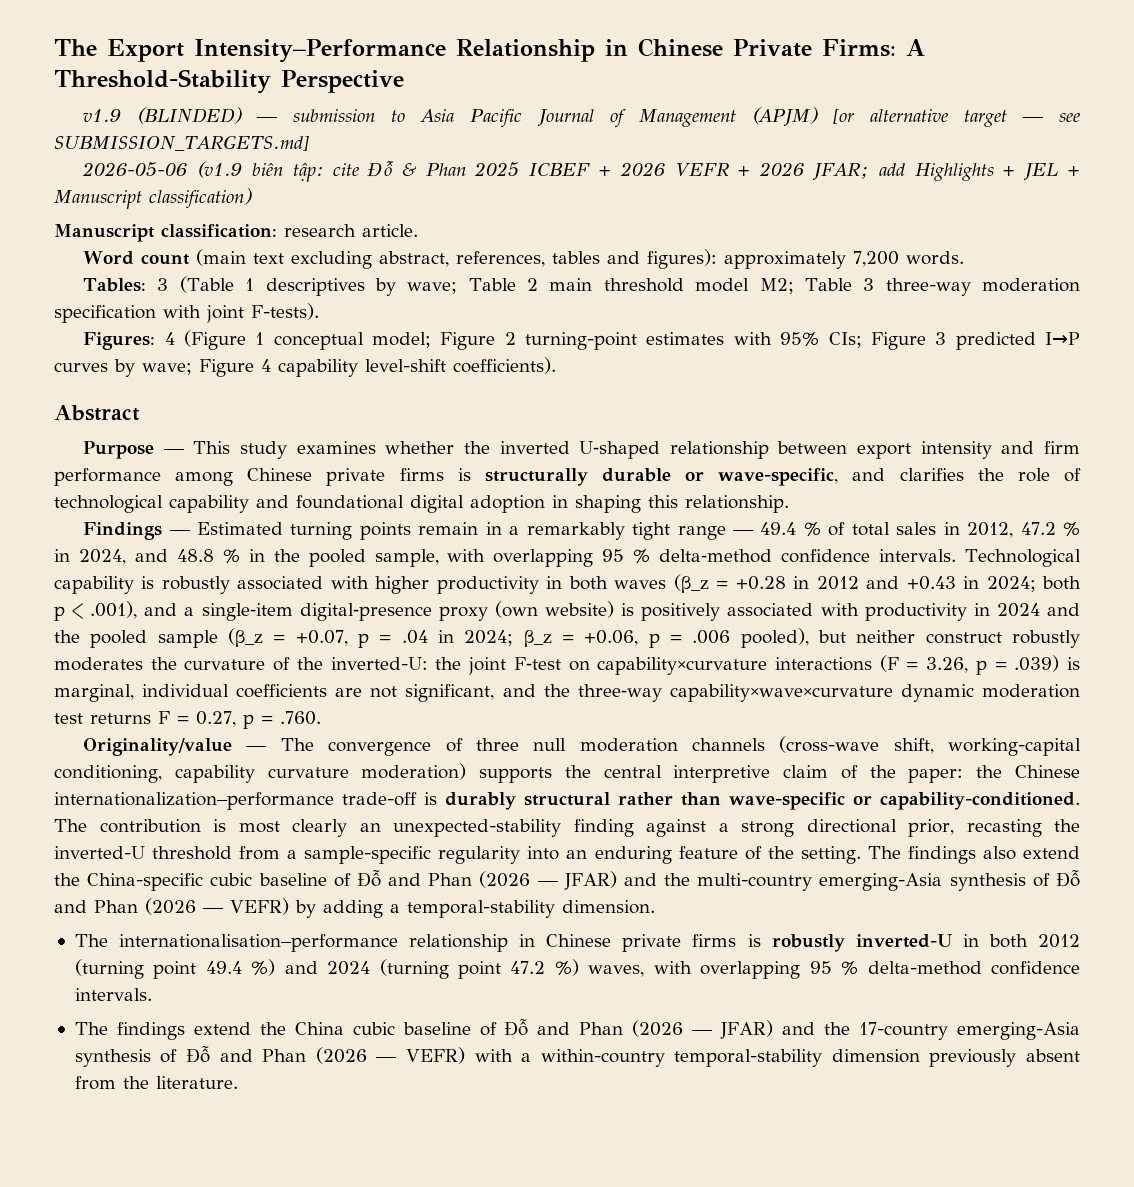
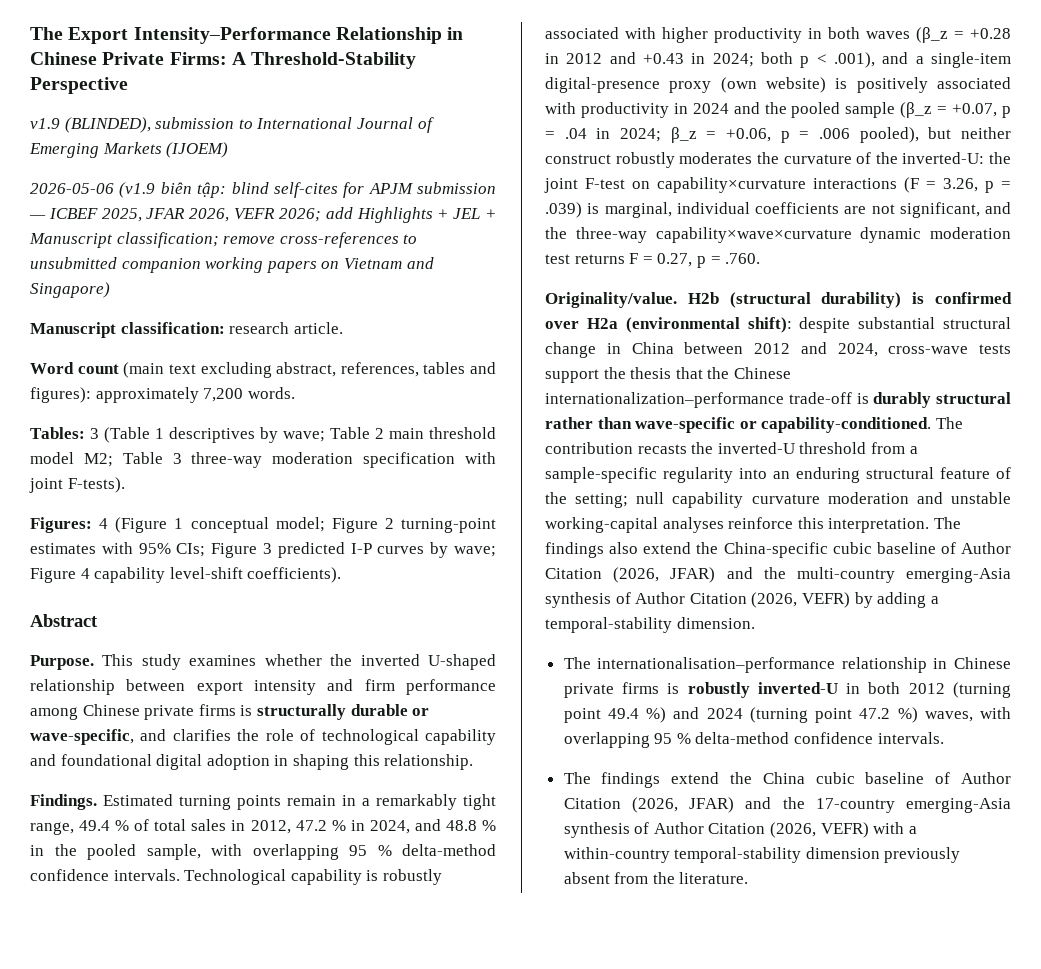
[137,107,1080,128] [54,135,309,151] [82,161,870,182] (BLINDED) — submission to Asia Pacific Journal of Management (APJM) [or alternative target — see SUBMISSION_TARGETS.md] // 2026-05-06 (v1.9 biên tập: cite Đỗ & Phan 2025 ICBEF + 2026 VEFR + 2026 JFAR; -> [64,117,434,133] [29,142,229,158] [30,182,496,198] [29,208,321,222] (BLINDED), submission to International Journal of Emerging Markets (IJOEM) // 2026-05-06 (v1.9 biên tập: blind self-cites for APJM submission — ICBEF 2025, JFAR 2026, VEFR 2026;
[149,188,252,209] classification) -> [116,232,418,248] [30,257,434,273] [30,282,110,298] classification; remove cross-references to unsubmitted companion working papers on Vietnam and Singapore)
[1045,332,1080,345] I→P -> [350,543,372,554] I-P
[83,441,185,459] Purpose — -> [30,655,94,670] Purpose.
[83,522,191,540] Findings — -> [30,794,97,810] Findings.
[677,526,755,540] range — -> [30,822,74,835] range,
[83,736,1081,756] [54,763,964,783] Originality/value — The convergence of three null moderation channels (cross-wave shift, working-capital conditioning, capability curvature moderation) supports the central interpretive claim of the paper: -> [545,292,1012,308] [545,317,1011,333] [545,342,1011,358] [545,367,703,383] Originality/value. H2b (structural durability) is confirmed over H2a (environmental shift): despite substantial structural change in China between 2012 and 2024, cross-wave tests support the thesis that
[213,819,1042,837] is most clearly an unexpected-stability finding against a strong directional prior, recasting -> [637,444,687,454] recasts
(672, 855) none -> [866,467,934,479] structural
[800,846,861,864] setting. -> [575,492,1011,508] [545,517,930,533] setting; null capability curvature moderation and unstable working-capital analyses reinforce this interpretation.
[356,870,559,888] Đỗ and Phan (2026 — -> [961,542,1011,554] [545,567,660,583] Author Citation (2026,
[1056,870,1080,887] [54,898,224,915] Đỗ and Phan (2026 — -> [635,592,798,608] Author Citation (2026,
[504,1019,714,1037] Đỗ and Phan (2026 — -> [961,772,1011,784] [563,797,678,813] Author Citation (2026,
[186,1046,398,1064] Đỗ and Phan (2026 — -> [653,822,817,838] Author Citation (2026,

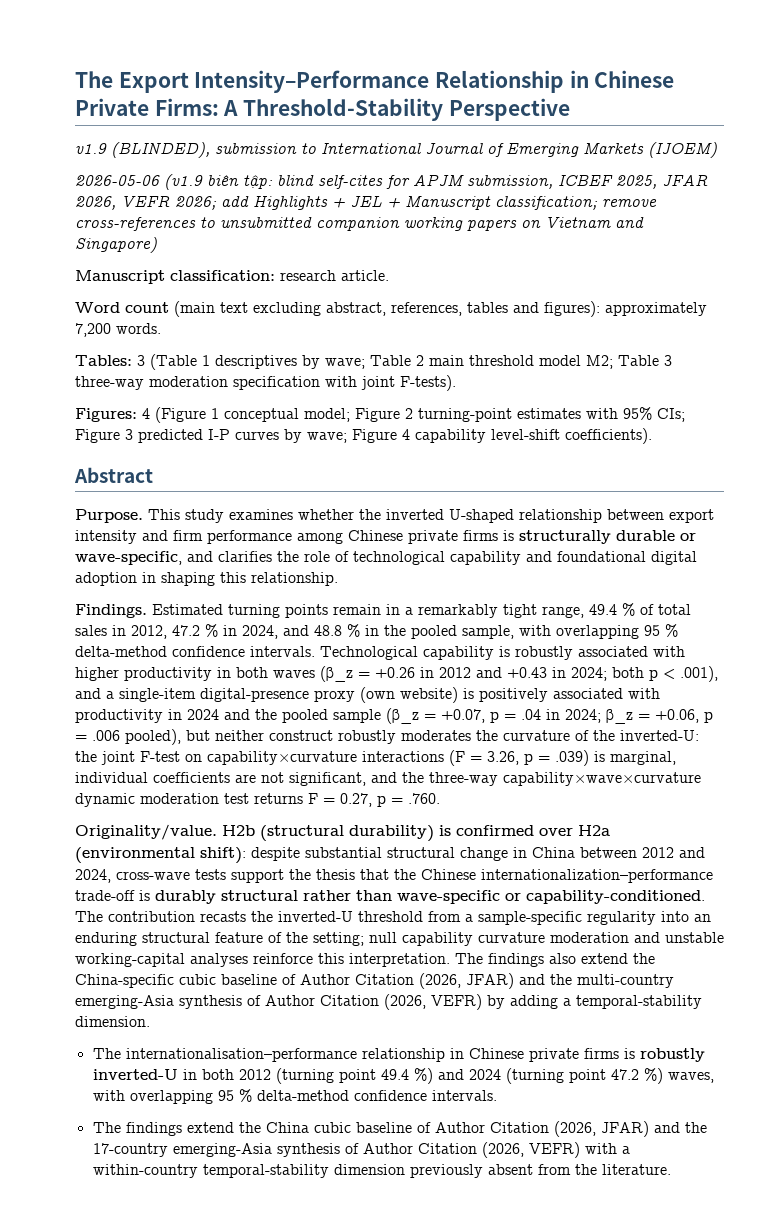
[417,182,496,194] [29,215,46,219] submission — -> [467,175,553,189] submission,
[970,28,1011,39] +0.28 -> [375,667,415,678] +0.26

